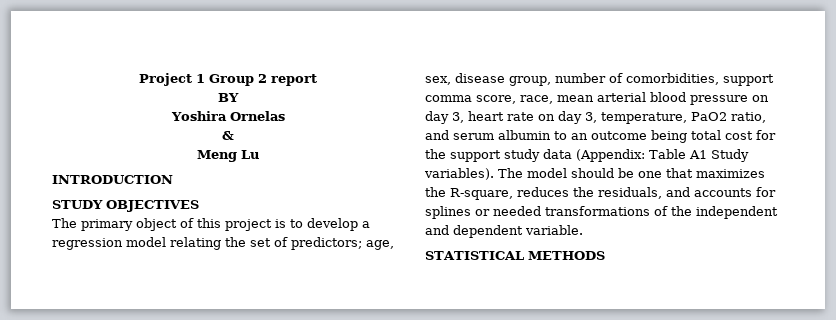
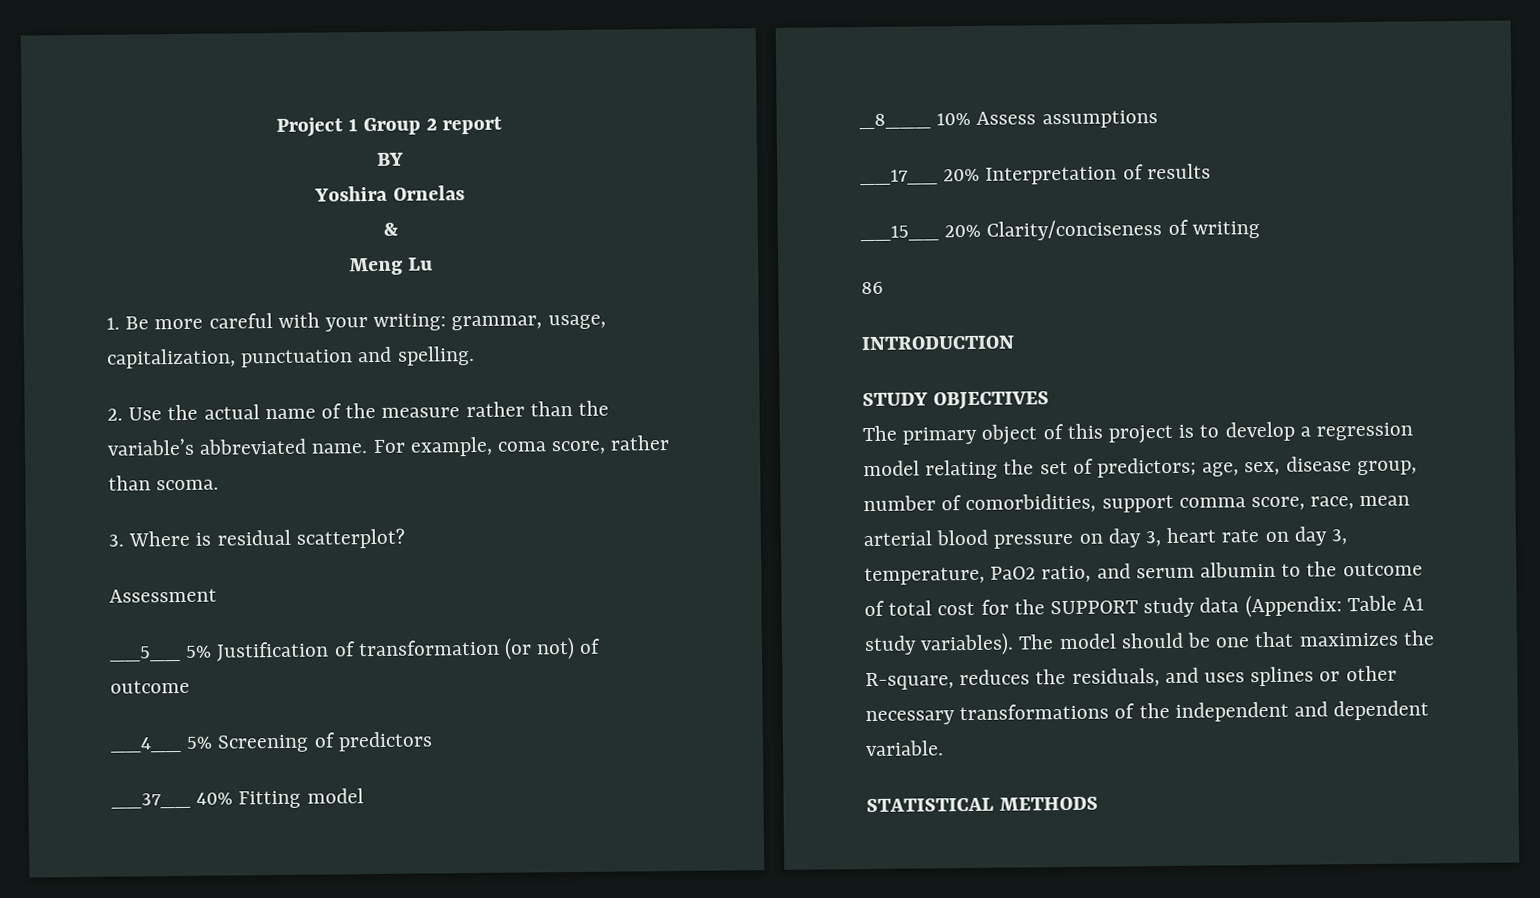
(259, 154) none -> [106,312,606,332] [106,345,475,369] [107,400,610,421] [107,435,671,457] [108,475,220,491] [108,528,405,549] [109,588,217,603] [109,636,602,662] [110,679,190,694] [110,731,433,753] [111,788,364,809] [859,110,1158,130] [860,163,1211,186] [860,219,1260,242] [861,281,884,295] // 1. Be more careful with your writing: grammar, usage, capitalization, punctuation and spelling. // 2. Use the actual name of the measure rather than the variable’s abbreviated name. For example, coma score, rather than scoma. // 3. Where is residual scatterplot? // Assessment // __5__ 5% Justification of transformation (or not) of outcome // __4__ 5% Screening of predictors // __37__ 40% Fitting model // _8___ 10% Assess assumptions // __17__ 20% Interpretation of results // __15__ 20% Clarity/conciseness of writing // 86
[571,130,687,143] an outcome being -> [1306,561,1423,577] [864,600,885,617] the outcome of
[450,150,501,162] support -> [1050,600,1139,615] SUPPORT
[711,149,749,162] Study -> [864,635,917,656] study
[694,187,776,197] [425,206,541,219] accounts for splines or needed -> [1204,665,1397,687] [865,710,955,726] uses splines or other necessary

